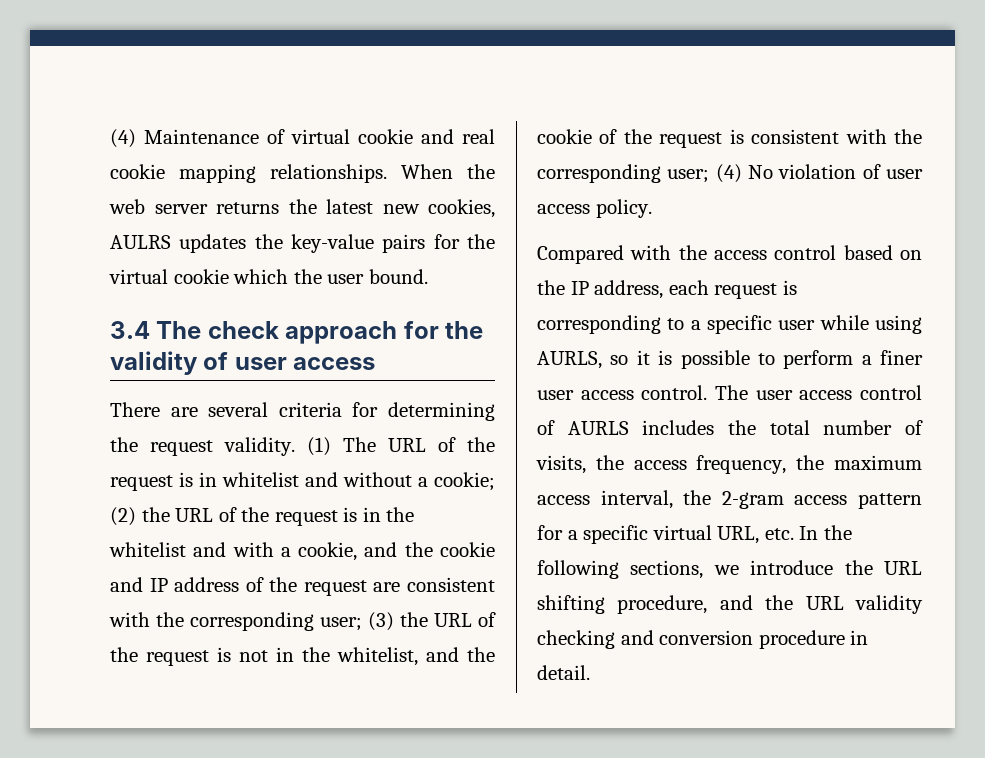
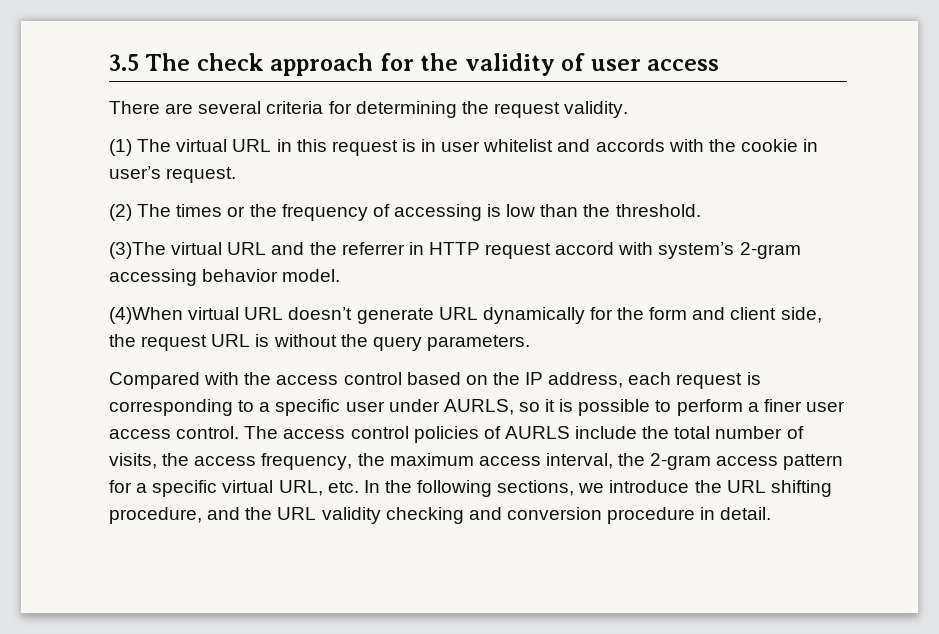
[110,129,495,148] [110,164,495,183] [109,199,495,218] [110,234,495,253] [109,269,428,284] [110,321,150,339] (4) Maintenance of virtual cookie and real cookie mapping relationships. When the web server returns the latest new cookies, AULRS updates the key-value pairs for the virtual cookie which the user bound. // 3.4 -> [109,54,139,71] 3.5
(295, 446) none -> (629, 109) //
[388,437,495,452] [110,472,495,491] [110,507,415,526] [109,542,495,561] [110,577,495,596] [109,612,496,631] [110,647,495,666] [537,129,922,148] [537,164,923,183] [537,199,652,218] URL of the request is in whitelist and without a cookie; (2) the URL of the request is in the whitelist and with a cookie, and the cookie and IP address of the request are consistent with the corresponding user; (3) the URL of the request is not in the whitelist, and the cookie of the request is consistent with the corresponding user; (4) No violation of user access policy. -> [176,139,819,156] [109,166,237,183] [109,204,701,221] [109,242,801,259] [109,269,341,286] [109,307,822,324] [109,334,530,351] virtual URL in this request is in user whitelist and accords with the cookie in user’s request. // (2) The times or the frequency of accessing is low than the threshold. // (3)The virtual URL and the referrer in HTTP request accord with system’s 2-gram accessing behavior model. // (4)When virtual URL doesn’t generate URL dynamically for the form and client side, the request URL is without the query parameters.
[819,315,922,334] while using -> [388,399,440,412] under
[755,385,922,400] user access control -> [283,426,479,443] access control policies
[642,420,715,435] includes -> [575,426,638,439] include

